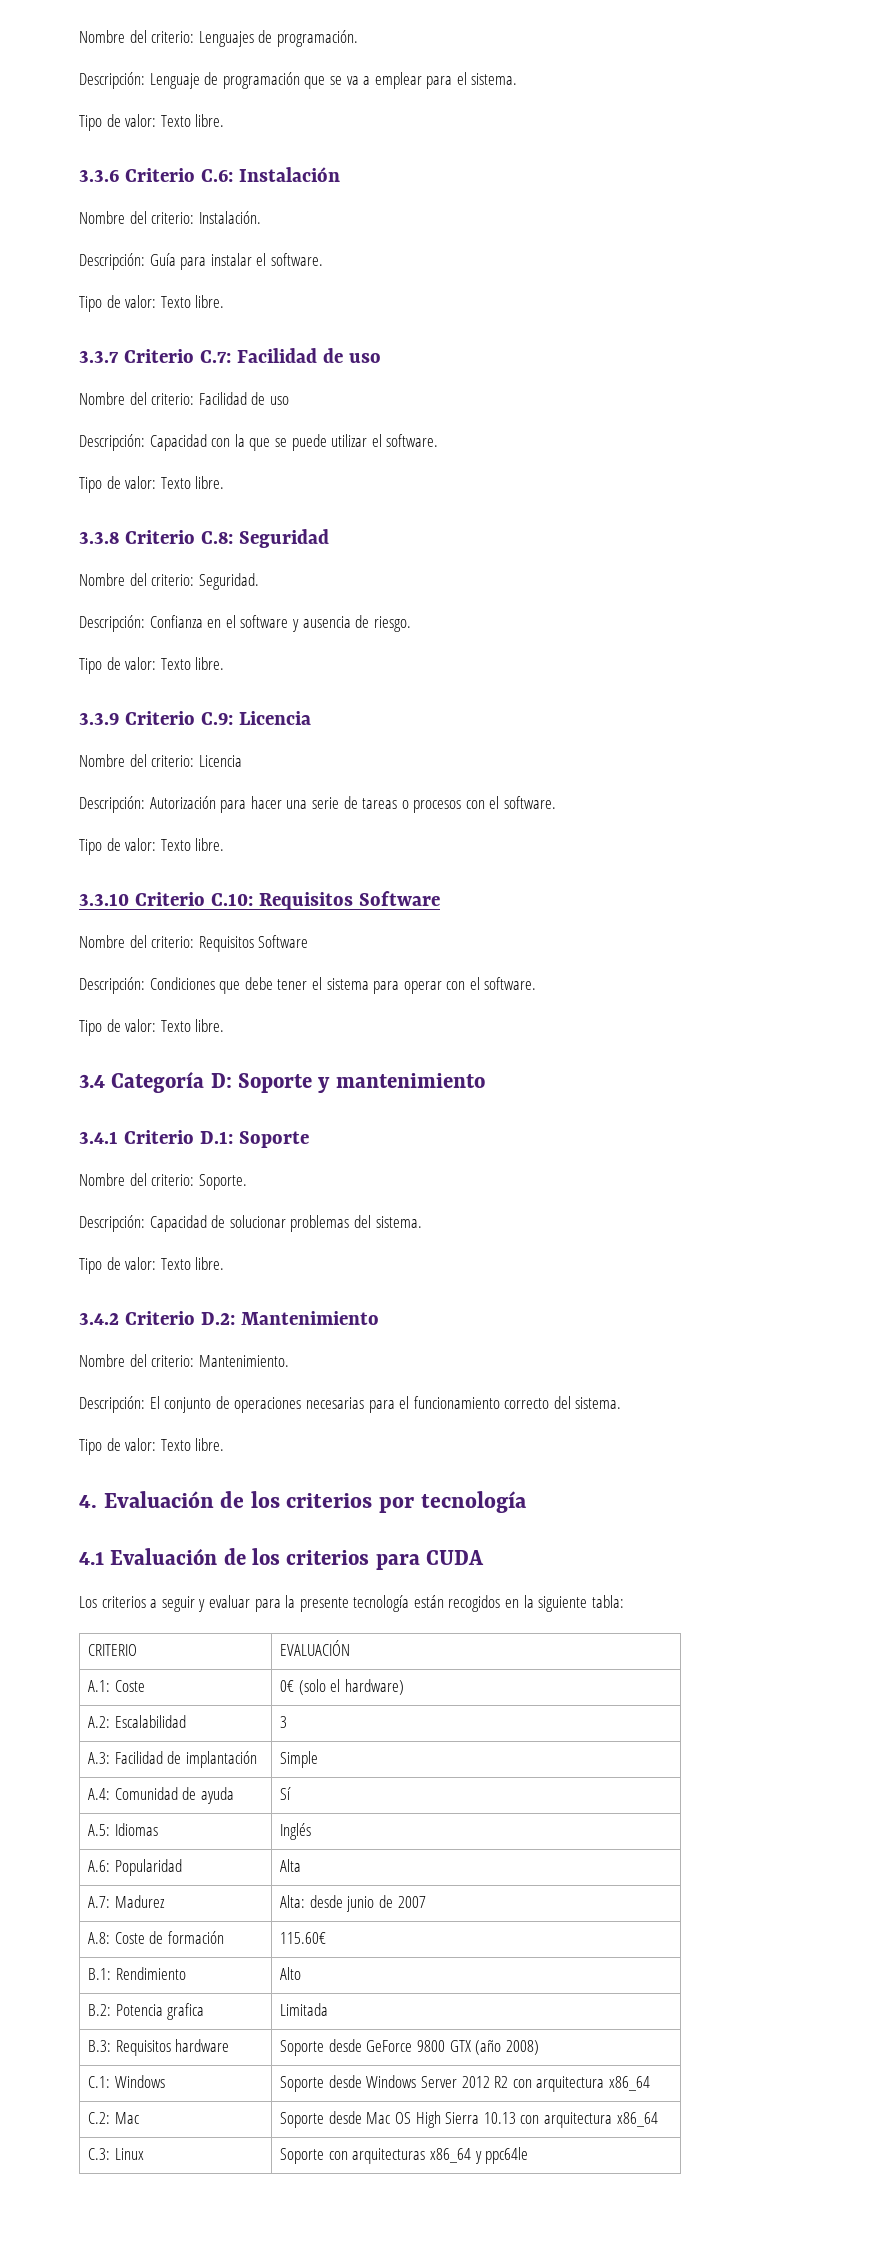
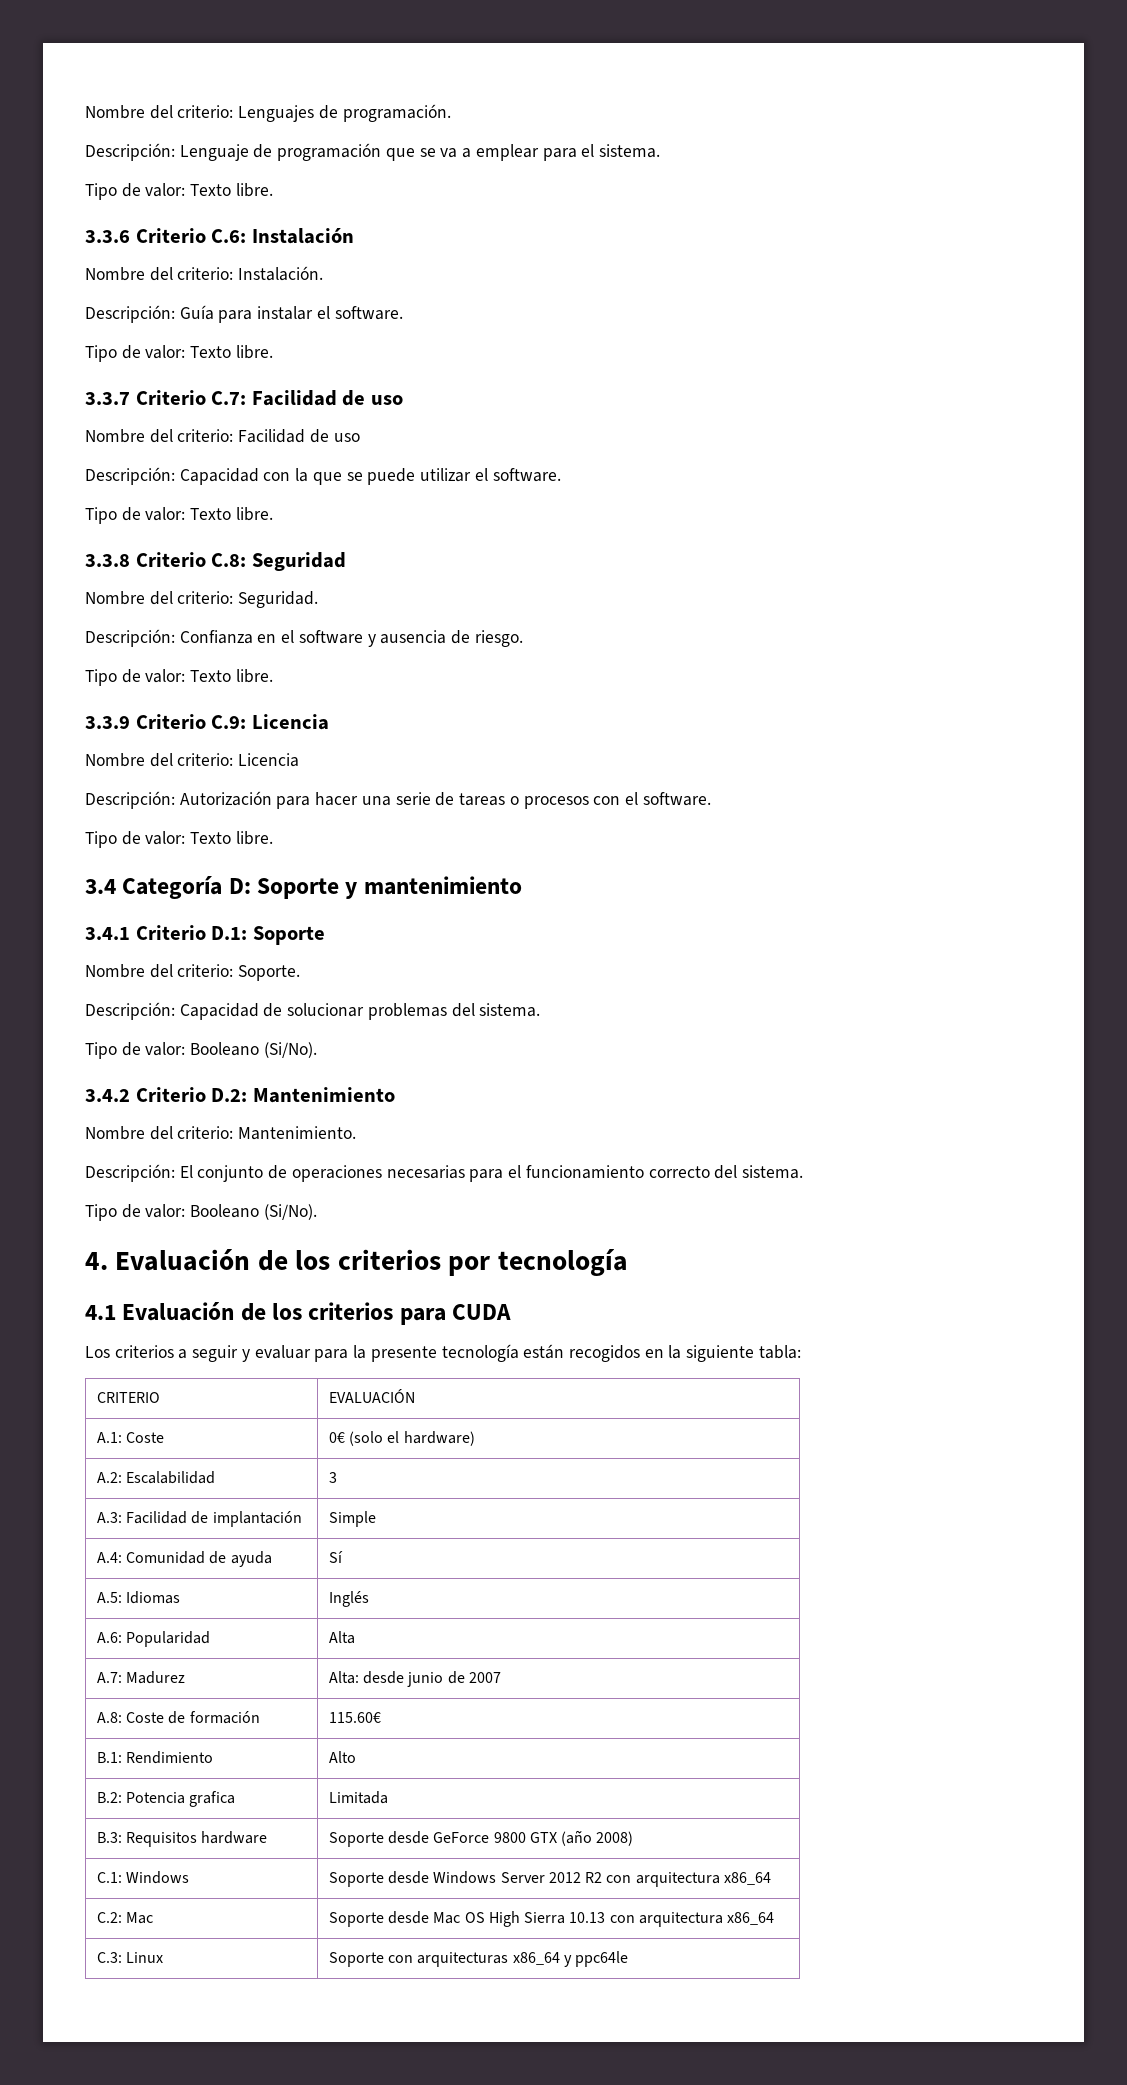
[79,891,440,910] [79,935,309,952] [79,977,537,994] [79,1019,225,1036] // 3.3.10 Criterio C.10: Requisitos Software // Nombre del criterio: Requisitos Software // Descripción: Condiciones que debe tener el sistema para operar con el software. // Tipo de valor: Texto libre. -> (273, 838) none
[160,1257,225,1270] Texto libre. -> [190,1042,317,1058] Booleano (Si/No).
[160,1438,225,1451] Texto libre. -> [190,1204,317,1220] Booleano (Si/No).

